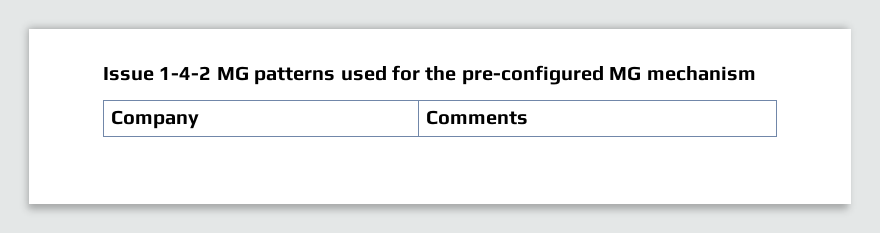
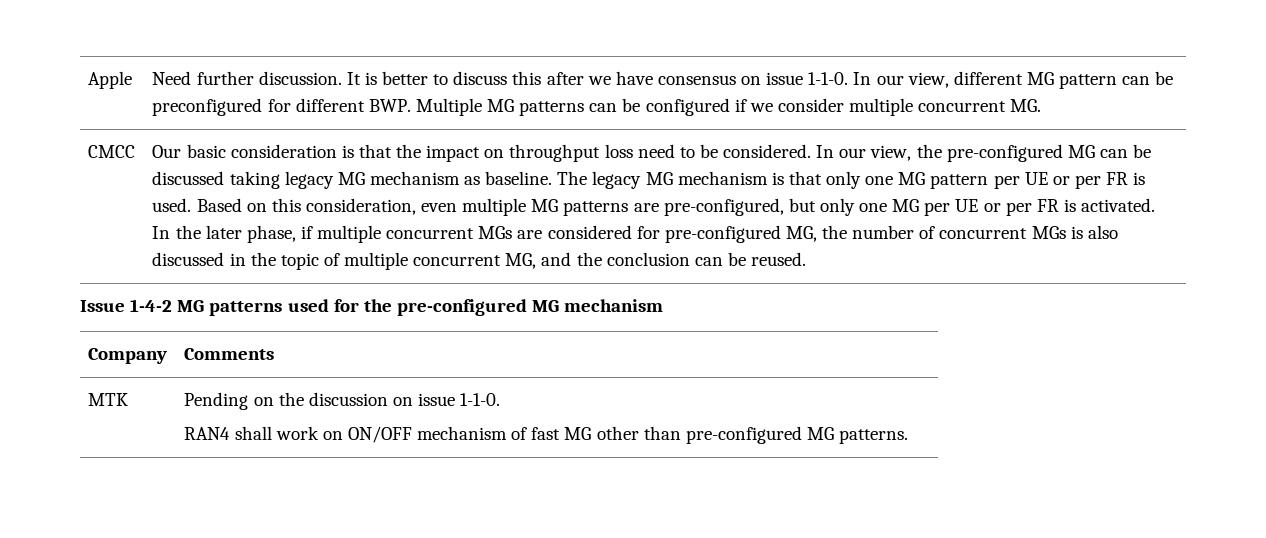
(103, 74) none -> [88,71,133,89] [152,71,1174,89] [152,98,1042,116] [88,145,136,158] [152,144,1152,162] [152,171,1146,189] [152,198,1156,216] [152,225,1118,243] [152,252,807,270] Apple | Need further discussion. It is better to discuss this after we have consensus on issue 1-1-0. In our view, different MG pattern can be preconfigured for different BWP. Multiple MG patterns can be configured if we consider multiple concurrent MG. // CMCC | Our basic consideration is that the impact on throughput loss need to be considered. In our view, the pre-configured MG can be discussed taking legacy MG mechanism as baseline. The legacy MG mechanism is that only one MG pattern per UE or per FR is used. Based on this consideration, even multiple MG patterns are pre-configured, but only one MG per UE or per FR is activated. In the later phase, if multiple concurrent MGs are considered for pre-configured MG, the number of concurrent MGs is also discussed in the topic of multiple concurrent MG, and the conclusion can be reused. //
(529, 117) none -> [88,393,129,406] [184,392,501,410] [184,426,909,444] // MTK | Pending on the discussion on issue 1-1-0. // RAN4 shall work on ON/OFF mechanism of fast MG other than pre-configured MG patterns.

